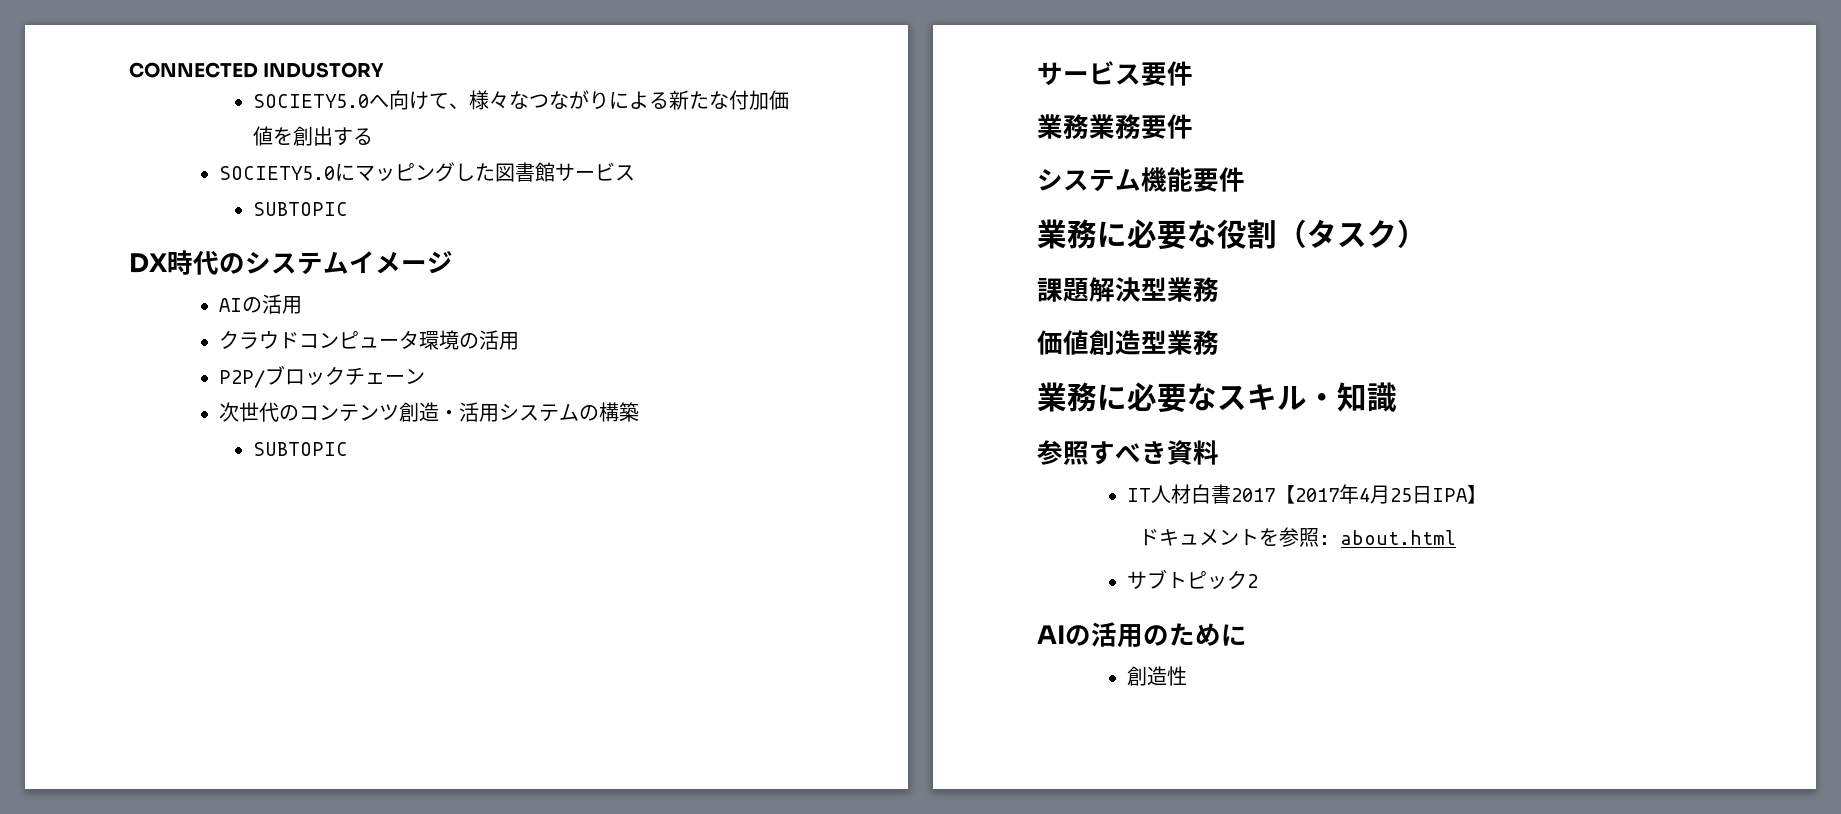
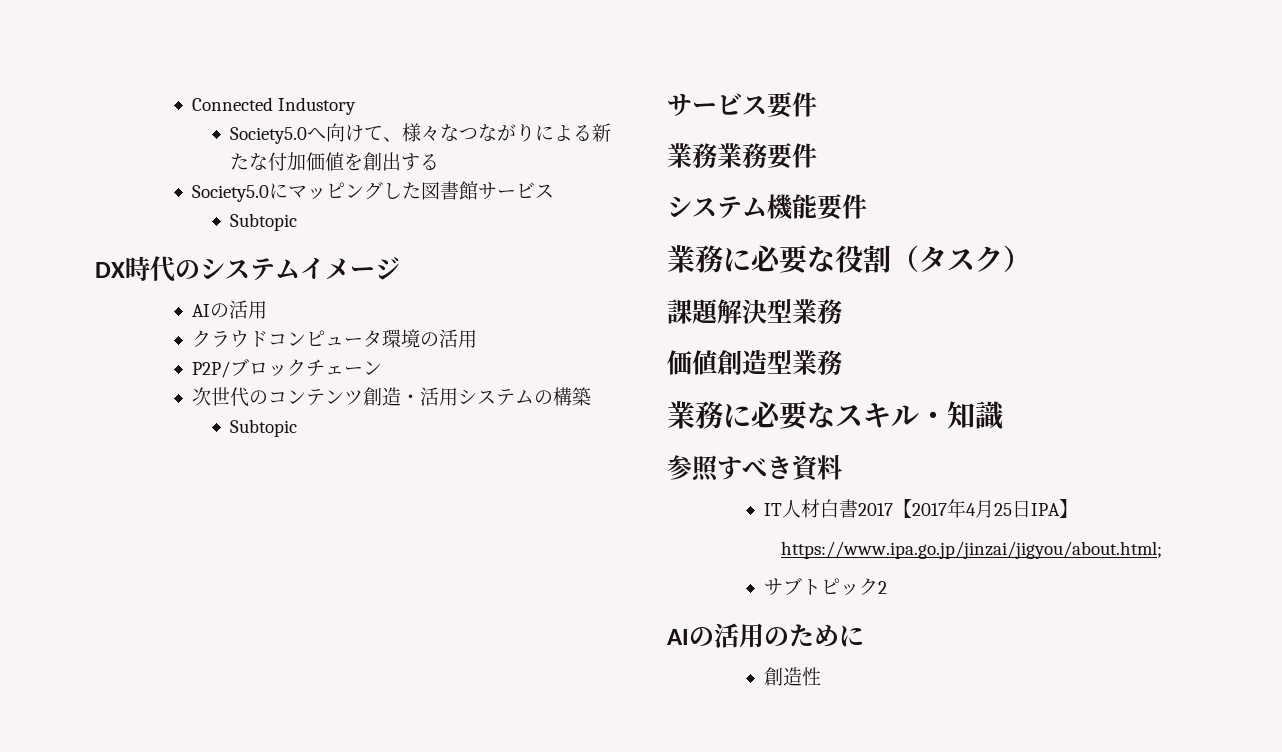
[129,62,385,78] [253,94,370,108] CONNECTED INDUSTORY // SOCIETY5.0 -> [191,97,356,115] [229,127,307,144] Connected Industory // Society5.0
[219,166,336,180] SOCIETY5.0 -> [191,185,269,202] Society5.0
[253,202,349,216] SUBTOPIC -> [229,213,297,231] Subtopic
[253,442,349,456] SUBTOPIC -> [229,419,297,437] Subtopic
[1139,527,1457,547] ドキュメントを参照: about.html -> [780,541,1162,559] https://www.ipa.go.jp/jinzai/jigyou/about.html;

